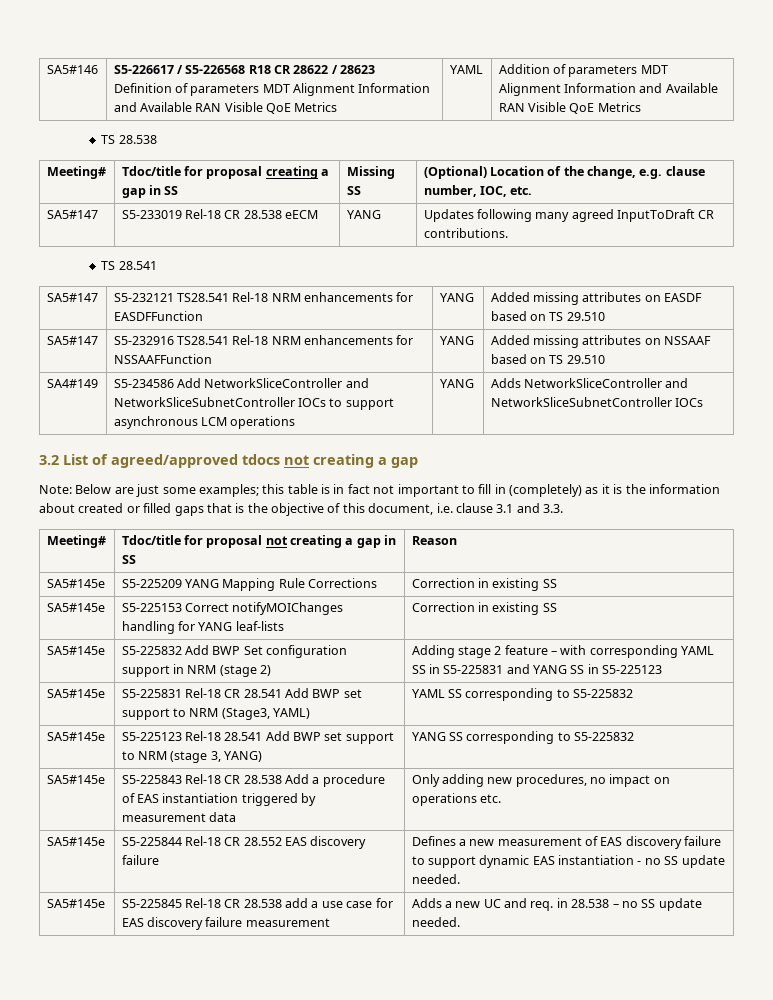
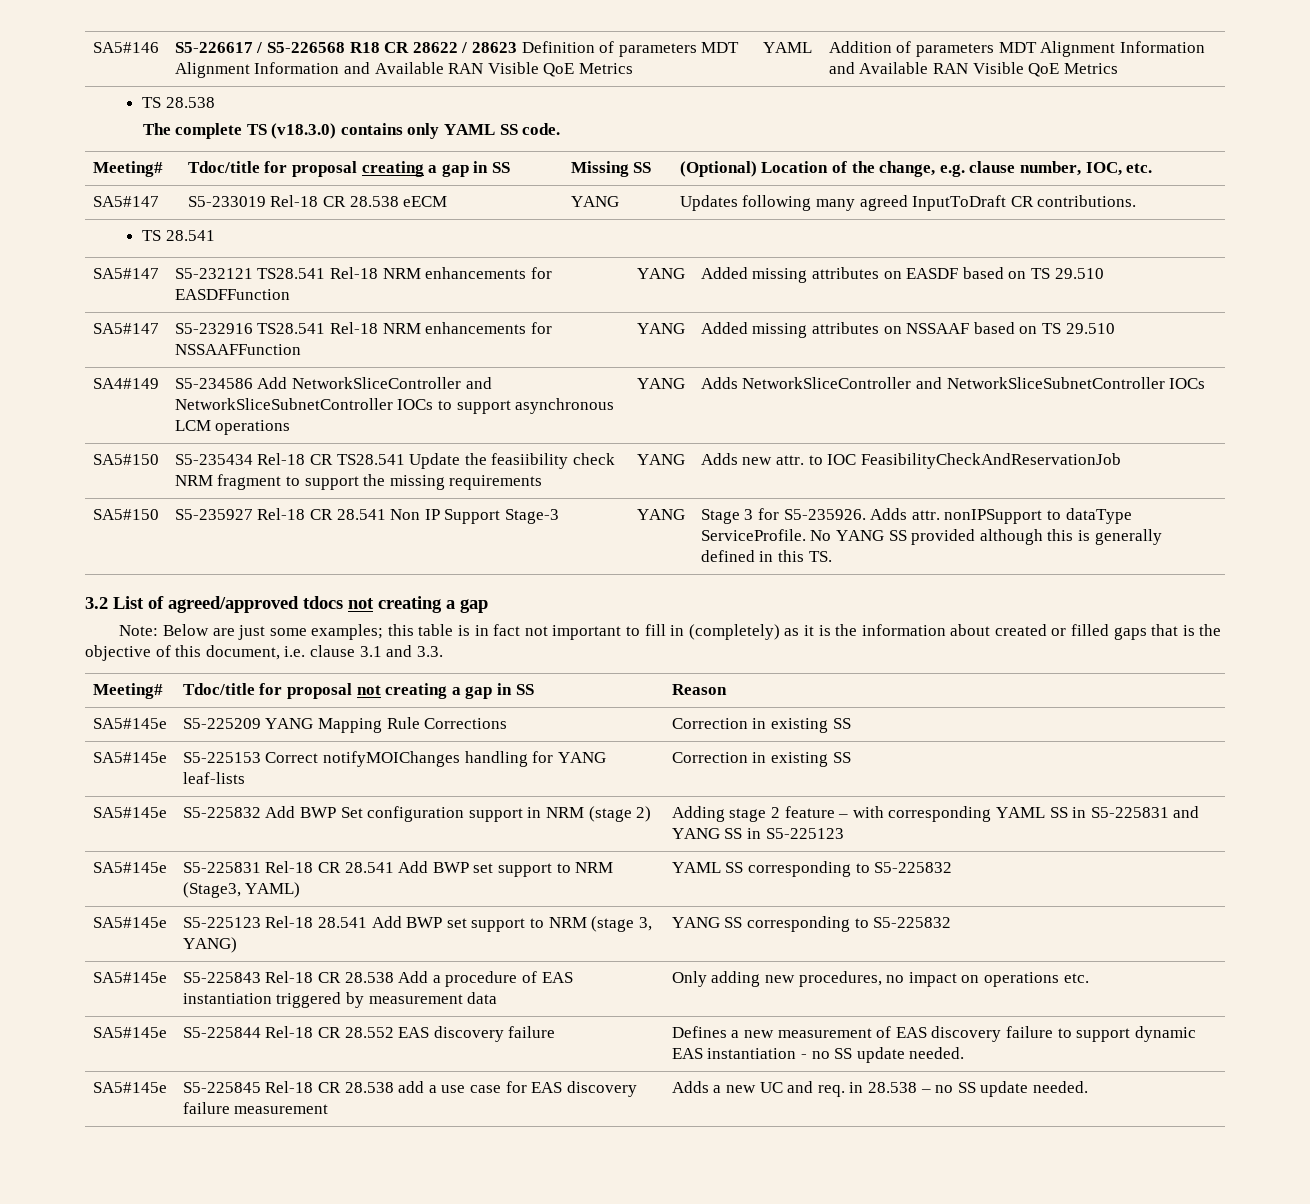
(157, 139) none -> [142,123,561,139] // The complete TS (v18.3.0) contains only YAML SS code.
(703, 402) none -> [92,454,159,465] [174,453,615,469] [174,474,543,490] [636,454,685,465] [700,453,1121,469] [92,509,159,520] [174,508,559,524] [636,509,685,520] [700,508,1132,524] [700,529,1162,545] [700,550,832,562] // SA5#150 | S5-235434 Rel-18 CR TS28.541 Update the feasiibility check NRM fragment to support the missing requirements | YANG | Adds new attr. to IOC FeasibilityCheckAndReservationJob // SA5#150 | S5-235927 Rel-18 CR 28.541 Non IP Support Stage-3 | YANG | Stage 3 for S5-235926. Adds attr. nonIPSupport to dataType ServiceProfile. No YANG SS provided although this is generally defined in this TS.

